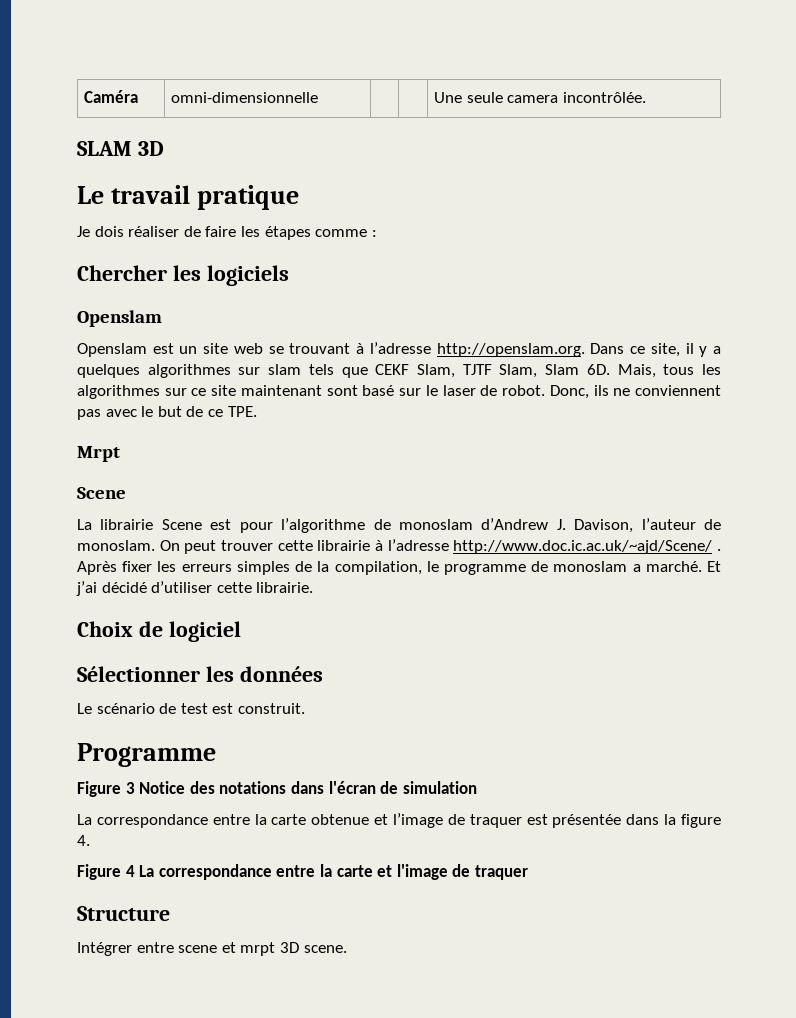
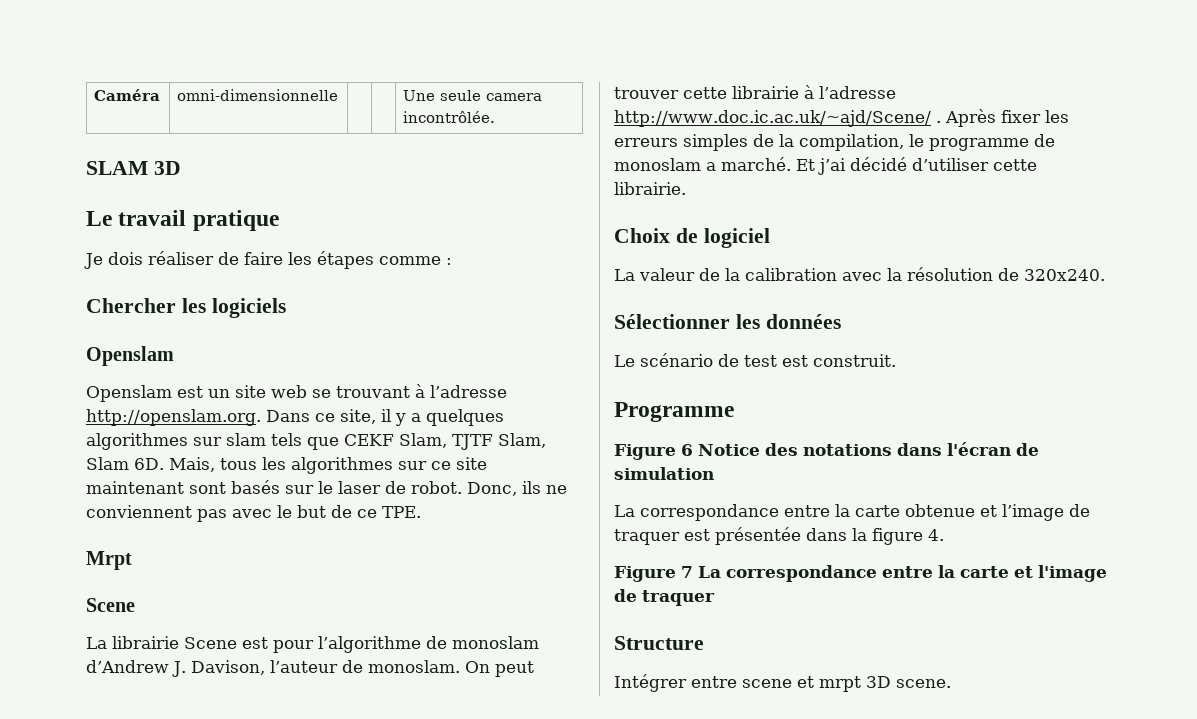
[362,385,395,396] basé -> [231,480,280,494] basés
(241, 631) none -> [614,267,1105,281] // La valeur de la calibration avec la résolution de 320x240.
[125,782,135,794] 3 -> [681,444,693,456] 6
[125,865,135,877] 4 -> [681,566,693,578] 7

